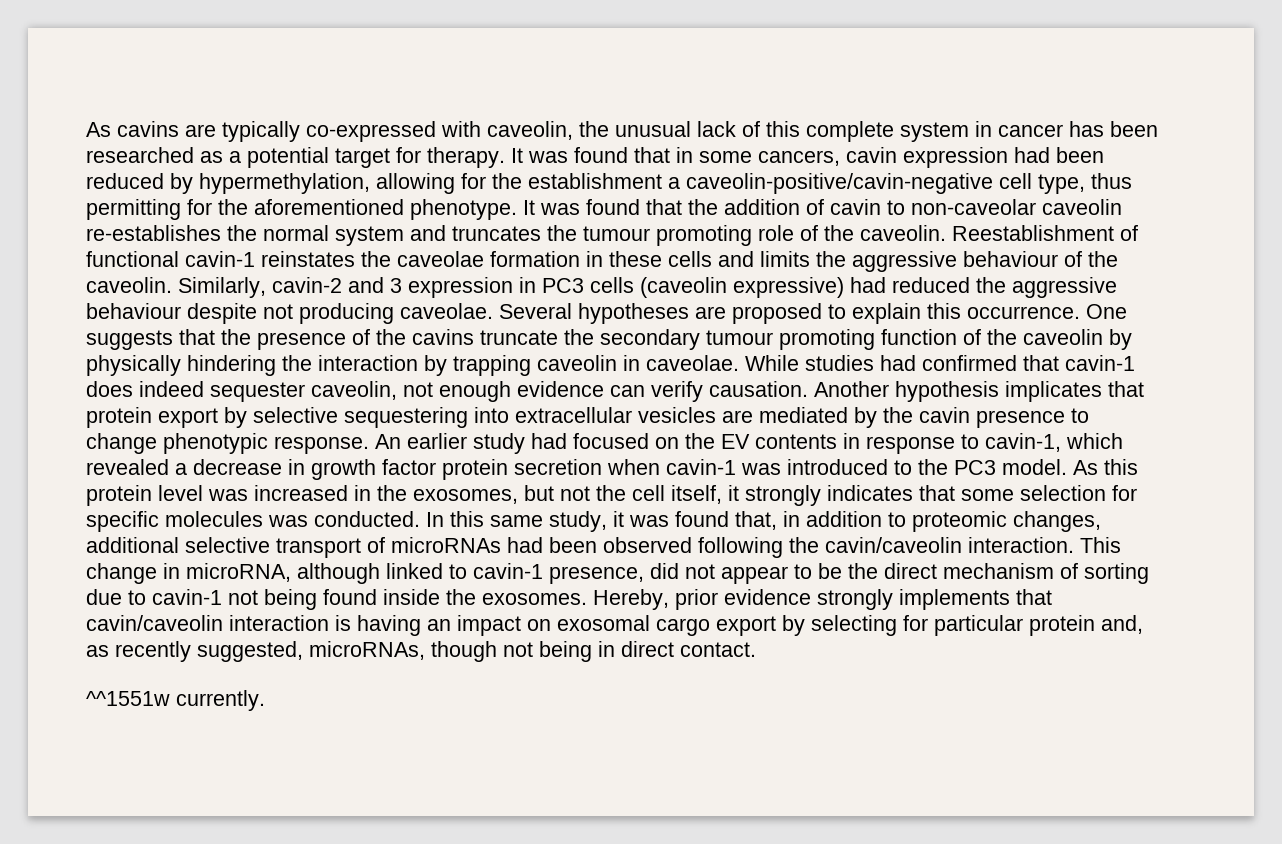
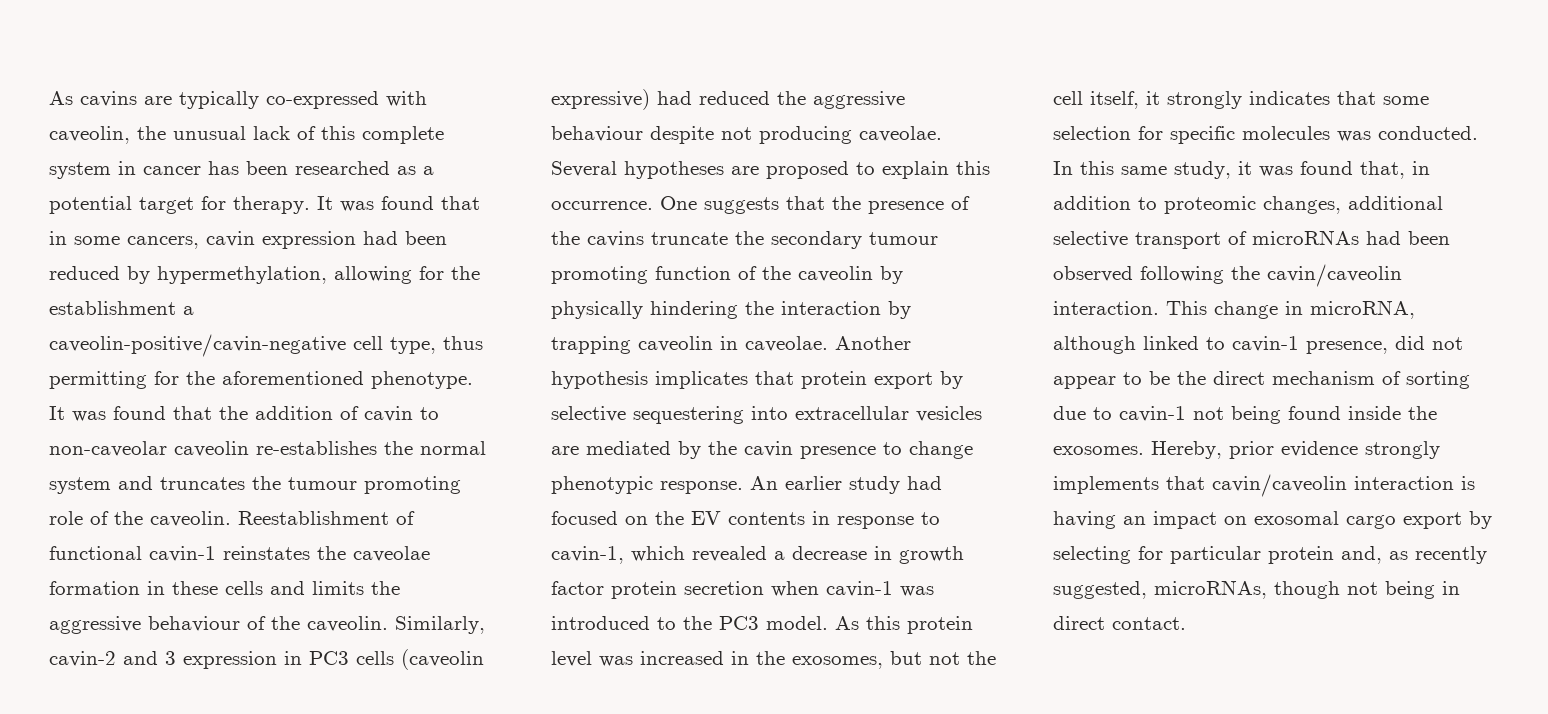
[745,355,1135,371] [86,381,808,402] While studies had confirmed that cavin-1 does indeed sequester caveolin, not enough evidence can verify causation. -> (828, 344) none
[86,690,265,711] // ^^1551w currently. -> (1186, 623) none

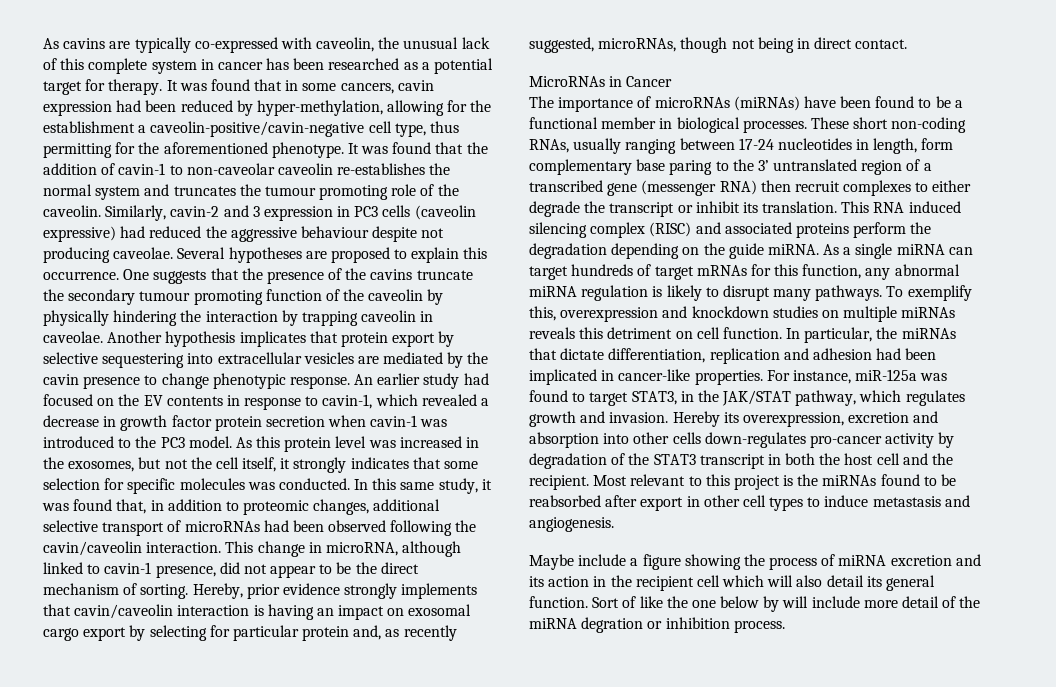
[157,266,327,284] hypermethylation, -> [256,100,383,116] hyper-methylation,
[364,406,413,422] cavin -> [118,163,166,175] cavin-1
[238,511,415,525] [49,546,430,562] [49,581,400,595] [49,616,388,634] Reestablishment of functional cavin-1 reinstates the caveolae formation in these cells and limits the aggressive behaviour of the caveolin. -> (101, 211) none
[1406,371,1470,389] [1053,406,1437,424] [1053,446,1144,455] sorting due to cavin-1 not being found inside the exosomes. -> [140,584,189,599] sorting.
(1186, 623) none -> [529,76,673,87] [529,96,963,112] [529,117,967,133] [529,138,954,154] [529,159,932,175] [529,180,972,196] [529,201,961,217] [529,222,932,238] [529,243,973,259] [529,264,960,280] [529,285,972,301] [529,306,956,322] [529,327,956,343] [529,348,937,364] [529,369,948,385] [529,390,965,406] [529,411,939,427] [529,432,955,448] [529,453,954,469] [529,474,957,490] [529,495,970,511] [529,517,614,532] [529,554,981,570] [529,575,936,591] [529,596,981,612] [529,617,785,633] // MicroRNAs in Cancer // The importance of microRNAs (miRNAs) have been found to be a functional member in biological processes. These short non-coding RNAs, usually ranging between 17-24 nucleotides in length, form complementary base paring to the 3’ untranslated region of a transcribed gene (messenger RNA) then recruit complexes to either degrade the transcript or inhibit its translation. This RNA induced silencing complex (RISC) and associated proteins perform the degradation depending on the guide miRNA. As a single miRNA can target hundreds of target mRNAs for this function, any abnormal miRNA regulation is likely to disrupt many pathways. To exemplify this, overexpression and knockdown studies on multiple miRNAs reveals this detriment on cell function. In particular, the miRNAs that dictate differentiation, replication and adhesion had been implicated in cancer-like properties. For instance, miR-125a was found to target STAT3, in the JAK/STAT pathway, which regulates growth and invasion. Hereby its overexpression, excretion and absorption into other cells down-regulates pro-cancer activity by degradation of the STAT3 transcript in both the host cell and the recipient. Most relevant to this project is the miRNAs found to be reabsorbed after export in other cell types to induce metastasis and angiogenesis. // Maybe include a figure showing the process of miRNA excretion and its action in the recipient cell which will also detail its general function. Sort of like the one below by will include more detail of the miRNA degration or inhibition process.

